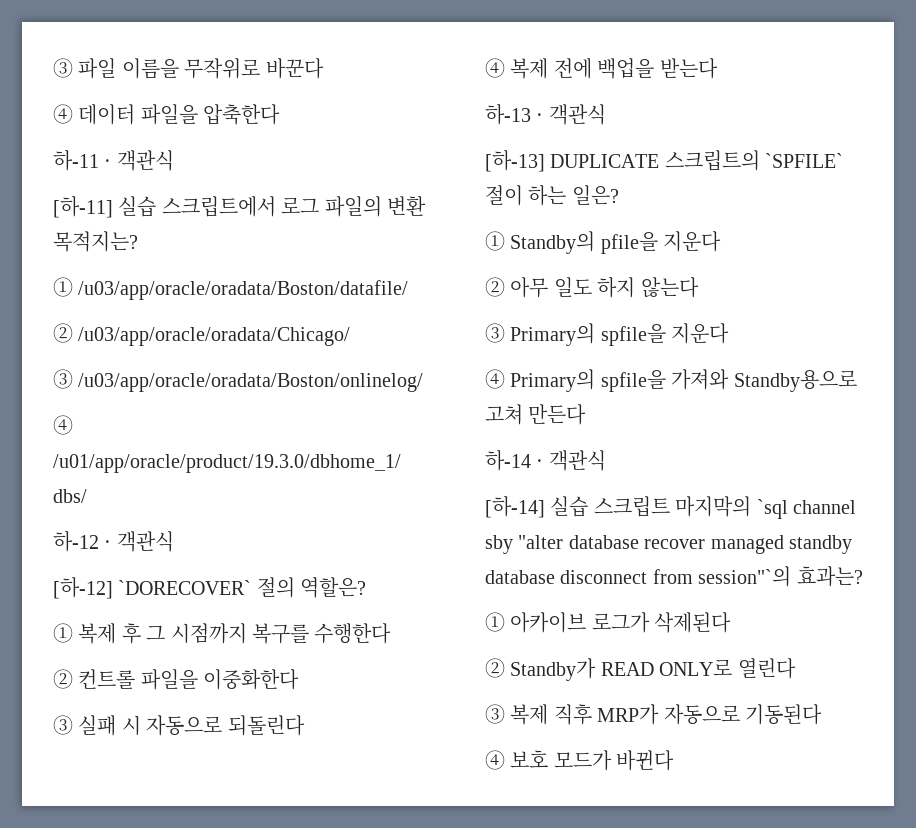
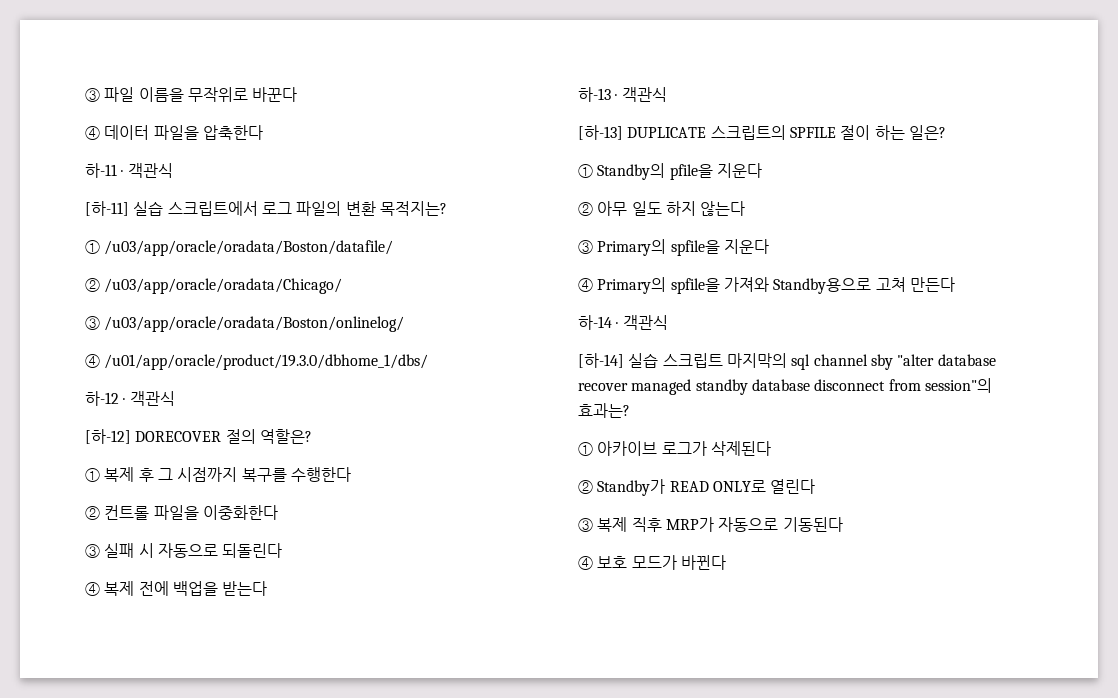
[118,580,252,595] `DORECOVER` -> [135,431,222,442] DORECOVER
[765,153,844,168] `SPFILE` -> [789,127,836,138] SPFILE
[756,499,788,519] `sql -> [791,354,811,370] sql
[698,566,792,587] session"`의 -> [924,378,992,393] session"의

